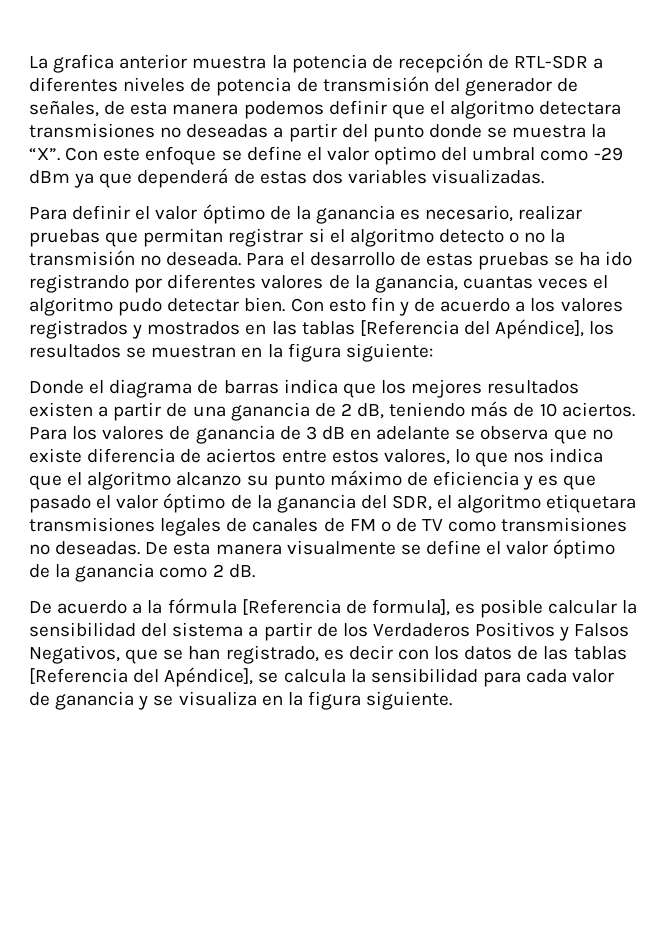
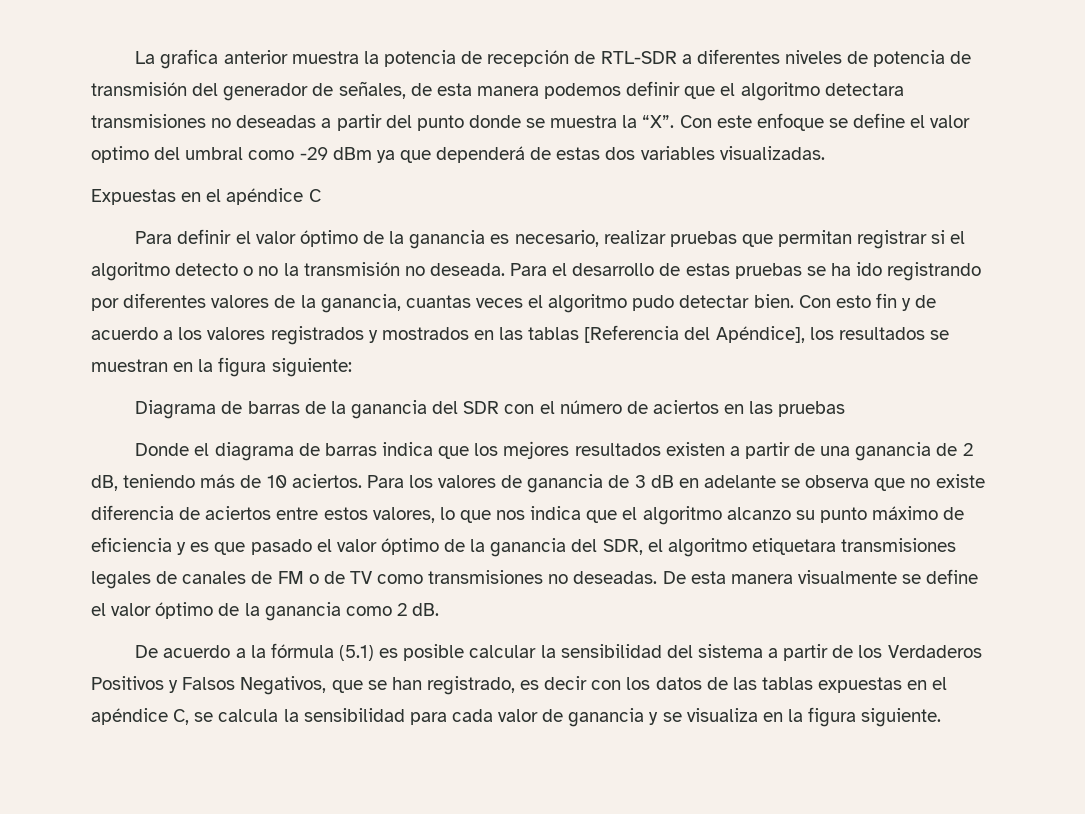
(545, 176) none -> [91,188,321,205] // Expuestas en el apéndice C
(433, 352) none -> [135,400,846,419] // Diagrama de barras de la ganancia del SDR con el número de aciertos en las pruebas
[241,599,450,616] [Referencia de formula], -> [339,645,375,661] (5.1)
[29,667,254,687] [Referencia del Apéndice], -> [818,677,948,693] [91,708,190,725] expuestas en el apéndice C,

